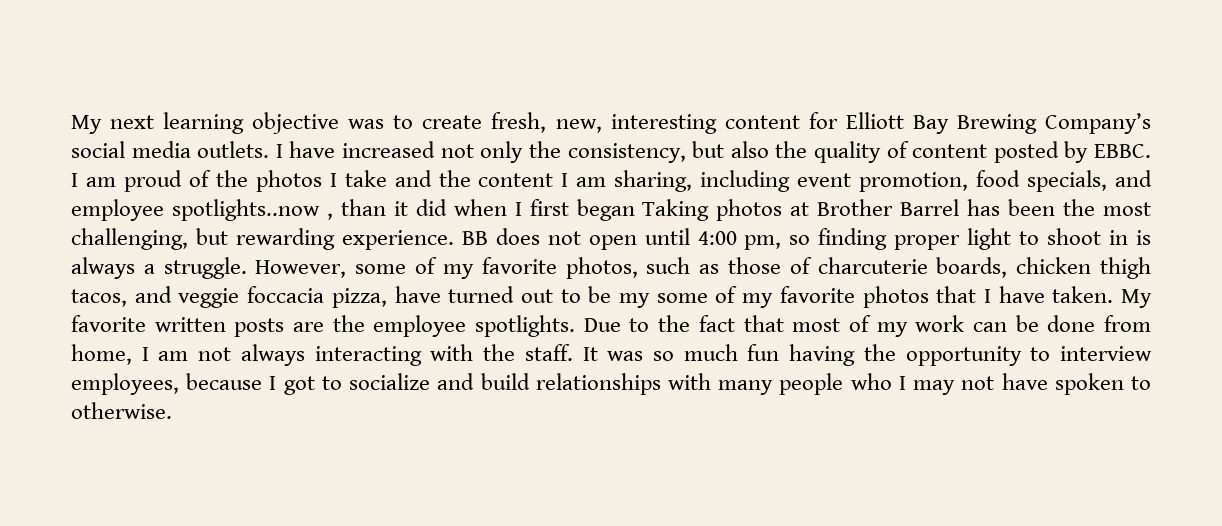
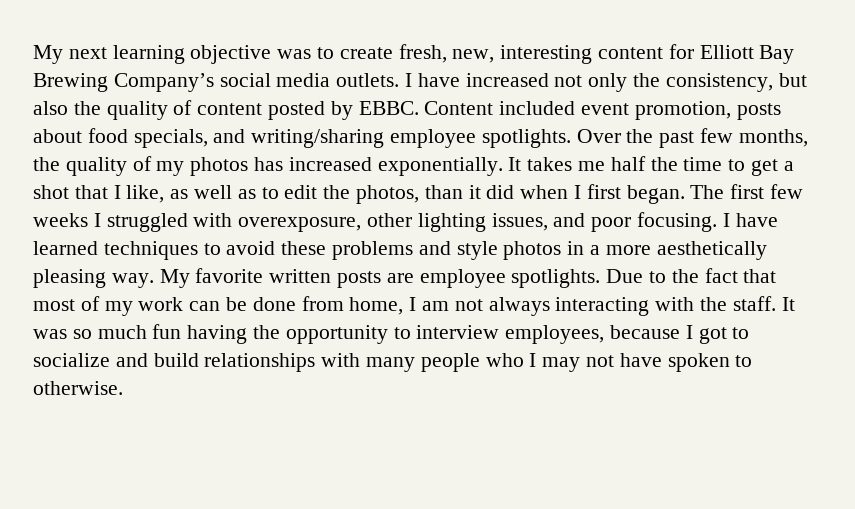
[71,170,1152,192] [71,199,333,221] I am proud of the photos I take and the content I am sharing, including event promotion, food specials, and employee spotlights..now , -> [424,101,781,120] [33,128,808,148] [33,156,794,176] [33,185,420,204] Content included event promotion, posts about food specials, and writing/sharing employee spotlights. Over the past few months, the quality of my photos has increased exponentially. It takes me half the time to get a shot that I like, as well as to edit the photos,
[576,199,1151,221] [71,228,1151,250] [71,257,1151,279] [71,286,1114,308] began Taking photos at Brother Barrel has been the most challenging, but rewarding experience. BB does not open until 4:00 pm, so finding proper light to shoot in is always a struggle. However, some of my favorite photos, such as those of charcuterie boards, chicken thigh tacos, and veggie foccacia pizza, have turned out to be my some of my favorite photos that I have taken. -> [626,184,804,204] [33,212,778,232] [33,241,767,260] [33,269,154,288] began. The first few weeks I struggled with overexposure, other lighting issues, and poor focusing. I have learned techniques to avoid these problems and style photos in a more aesthetically pleasing way.
[332,315,365,332] the -> (414, 278) none

